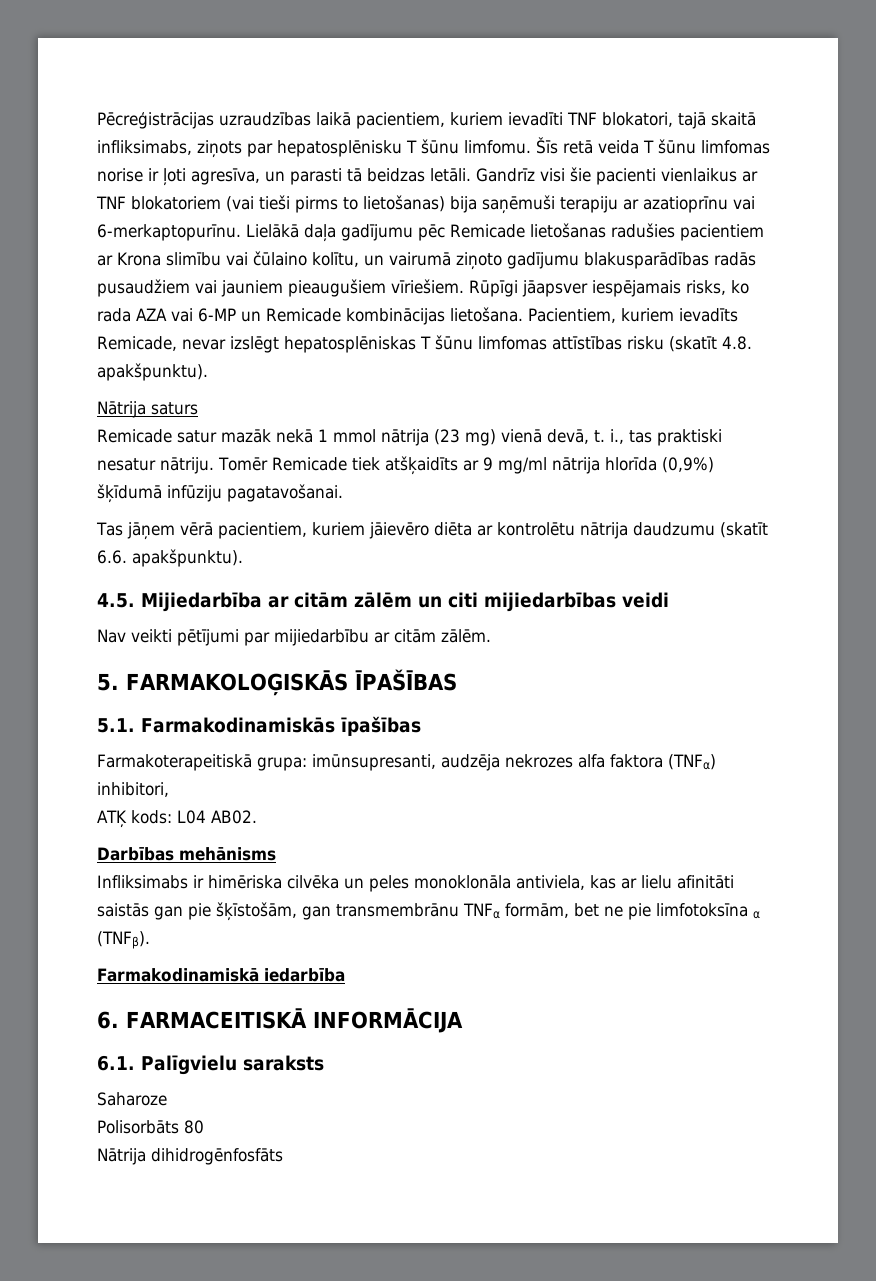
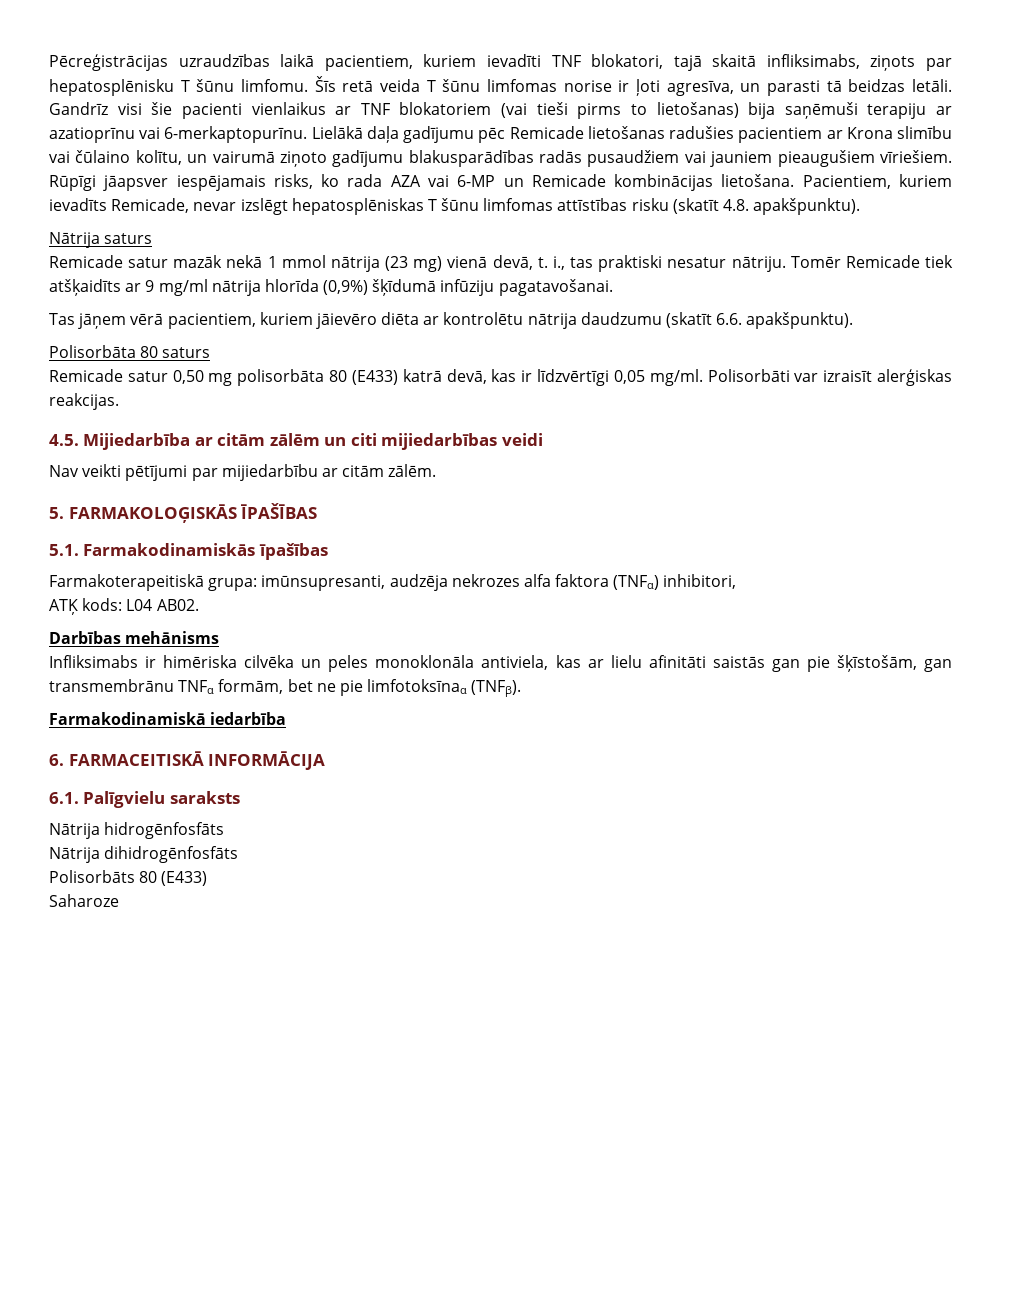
(243, 558) none -> [49,345,211,358] [49,369,953,386] [49,393,119,410] // Polisorbāta 80 saturs // Remicade satur 0,50 mg polisorbāta 80 (E433) katrā devā, kas ir līdzvērtīgi 0,05 mg/ml. Polisorbāti var izraisīt alerģiskas reakcijas.
[656,903,760,919] limfotoksīna α -> [367,679,468,694] limfotoksīnaα
[97,1092,167,1106] Saharoze -> [49,822,225,839] [49,846,239,863] Nātrija hidrogēnfosfāts // Nātrija dihidrogēnfosfāts
[97,1148,283,1165] // Nātrija dihidrogēnfosfāts -> [161,871,208,886] [49,894,119,907] (E433) // Saharoze

